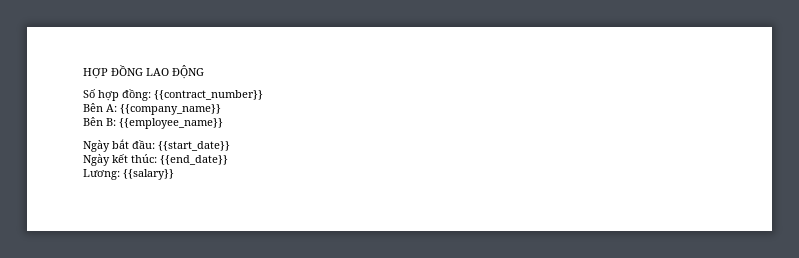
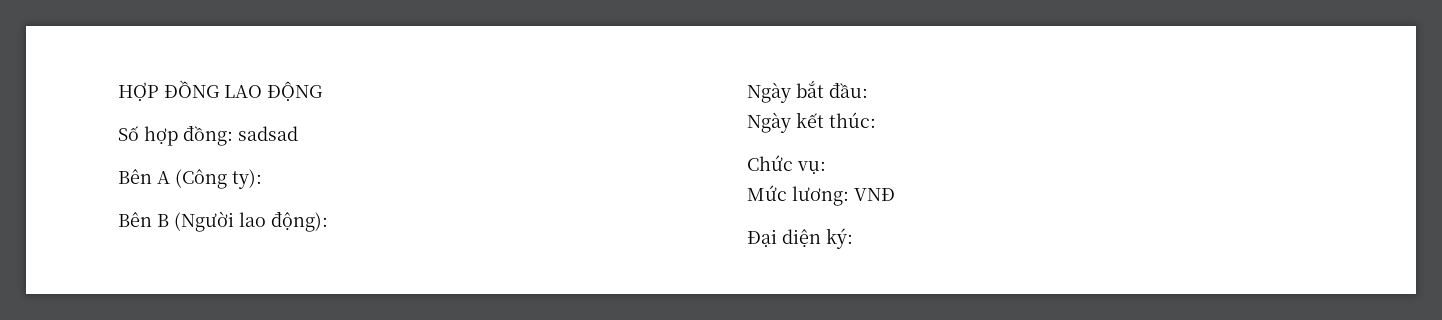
[154,90,263,100] [83,103,221,115] [83,117,223,129] {{contract_number}} // Bên A: {{company_name}} // Bên B: {{employee_name}} -> [238,126,298,141] [118,169,262,189] [118,211,328,232] sadsad // Bên A (Công ty): // Bên B (Người lao động):
[158,141,230,151] {{start_date}} -> (868, 90) none
[160,155,228,165] [83,169,174,180] {{end_date}} // Lương: {{salary}} -> [747,155,826,175] [747,185,895,206] [747,228,853,249] // Chức vụ: // Mức lương: VNĐ // Đại diện ký:

